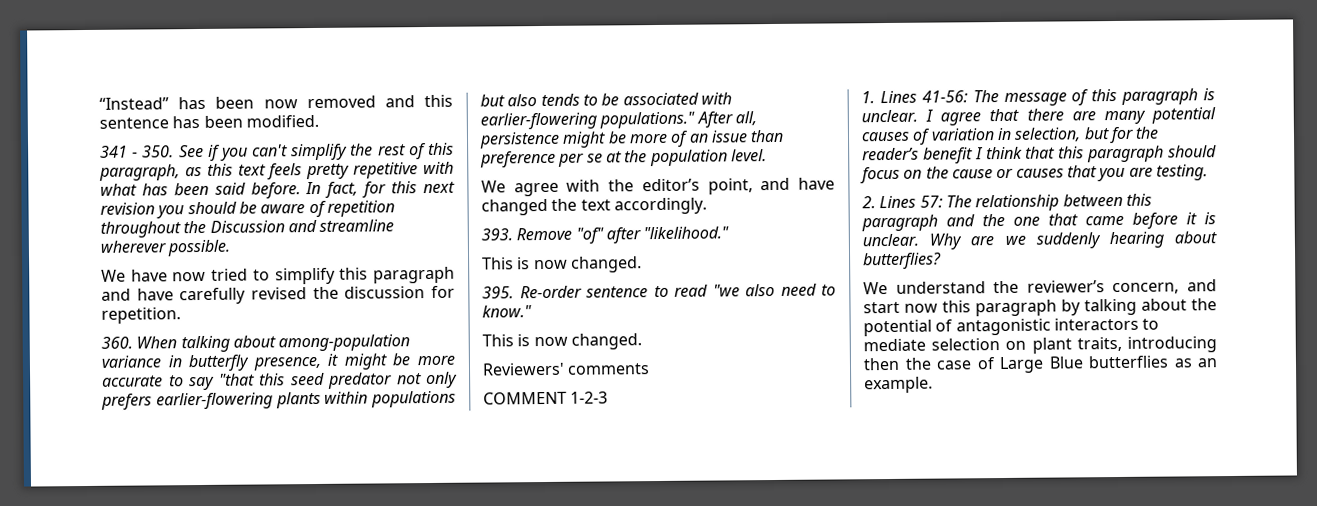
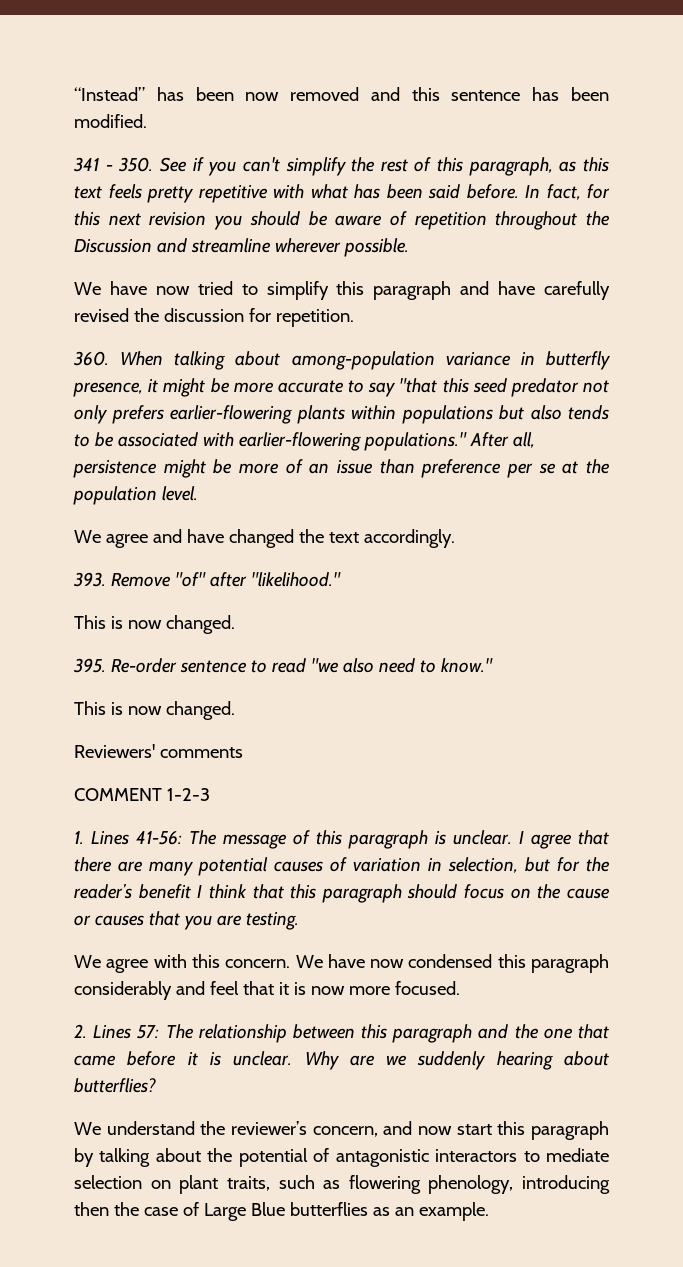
[566,178,753,195] with the editor’s point, -> (148, 541) none
(1208, 172) none -> [74,954,609,973] [74,981,460,1000] // We agree with this concern. We have now condensed this paragraph considerably and feel that it is now more focused.
[863,301,938,314] start now -> [417,1124,492,1135] now start
(1122, 344) none -> [278,1175,514,1194] such as flowering phenology,

